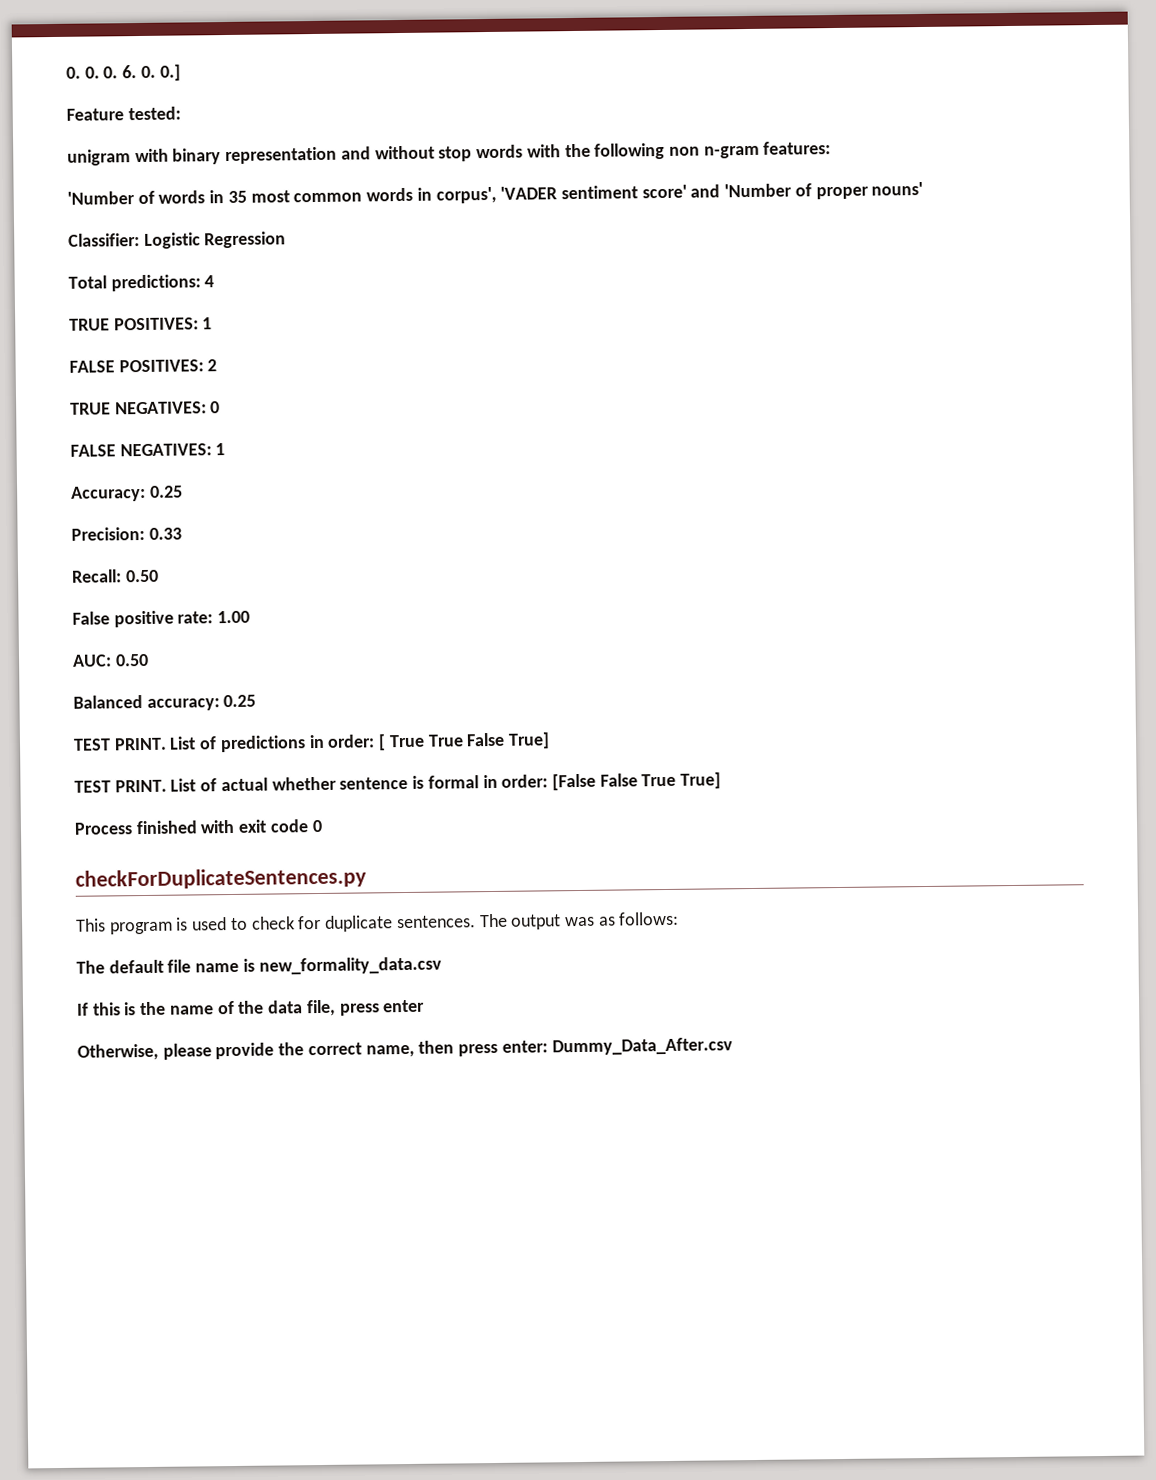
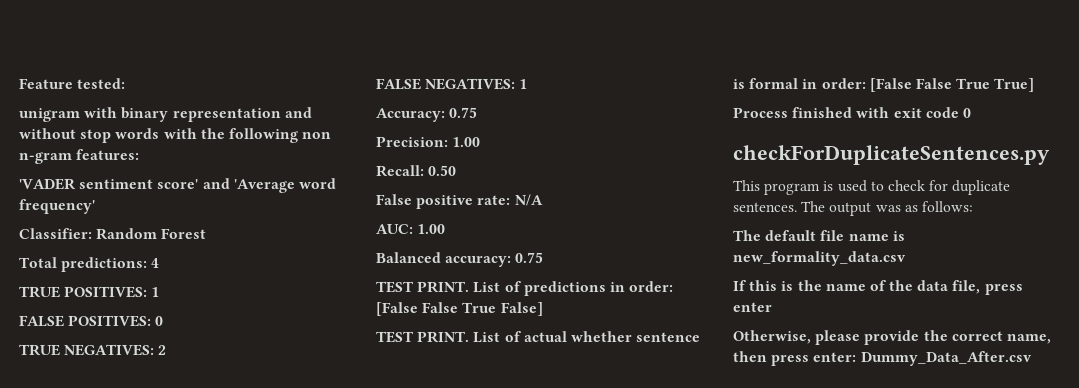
[66,64,181,81] 0. 0. 0. 6. 0. 0.] // -> (19, 83) none
[67,181,924,205] 'Number of words in 35 most common words in corpus', 'VADER sentiment score' and 'Number of proper nouns' -> [19,178,336,193] [19,199,95,214] 'VADER sentiment score' and 'Average word frequency'
[143,231,287,249] Logistic Regression -> [96,228,207,240] Random Forest
[207,359,218,372] 2 -> [155,316,164,326] 0
[210,401,221,414] 0 -> [158,345,167,355] 2
[149,485,183,498] 0.25 -> [449,107,478,118] 0.75
[148,527,182,540] 0.33 -> [452,137,481,147] 1.00
[217,610,251,624] 1.00 -> [514,194,543,206] N/A
[114,653,149,667] 0.50 -> [417,224,446,234] 1.00
[223,694,257,708] 0.25 -> [515,252,544,263] 0.75
[378,732,550,751] [ True True False True] -> [376,302,543,316] [False False True False]

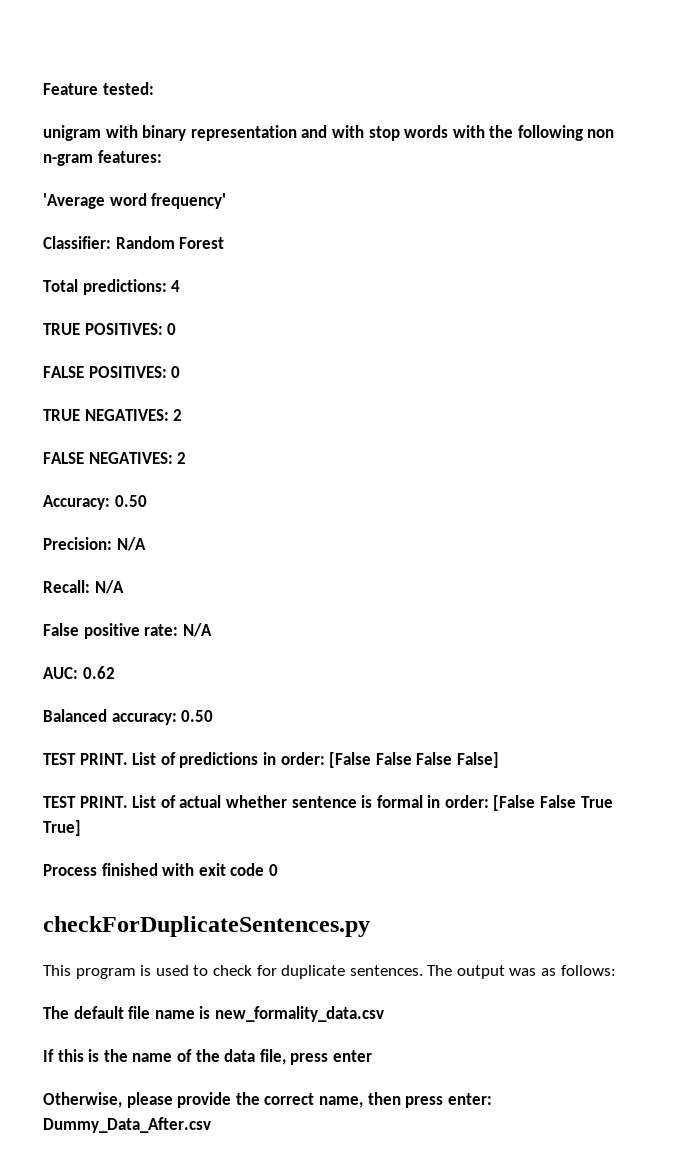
[19,128,76,139] without -> [331,125,364,138] with
[19,178,230,190] 'VADER sentiment score' and -> (162, 156) none
[151,287,160,297] 1 -> [167,323,177,335] 0
[519,79,528,89] 1 -> [177,452,187,464] 2
[449,107,478,118] 0.75 -> [114,495,147,507] 0.50
[452,137,481,147] 1.00 -> [116,537,146,551] N/A
[428,165,457,176] 0.50 -> [94,580,124,594] N/A
[417,224,446,234] 1.00 -> [82,666,115,679] 0.62
[515,252,544,263] 0.75 -> [181,710,214,722] 0.50
[462,302,497,313] True -> [416,752,453,765] False

